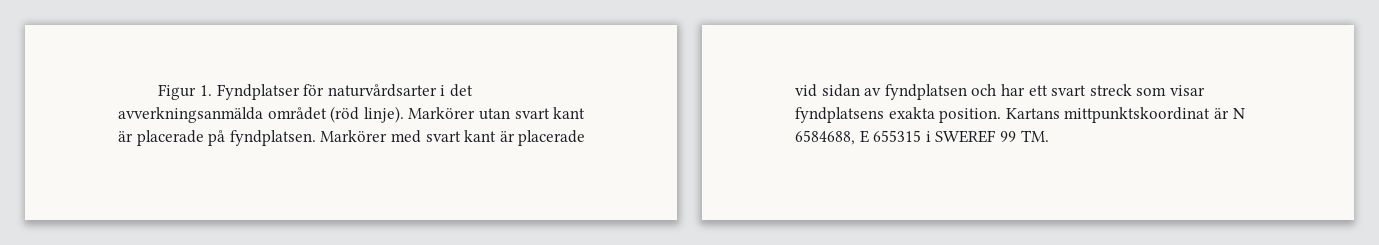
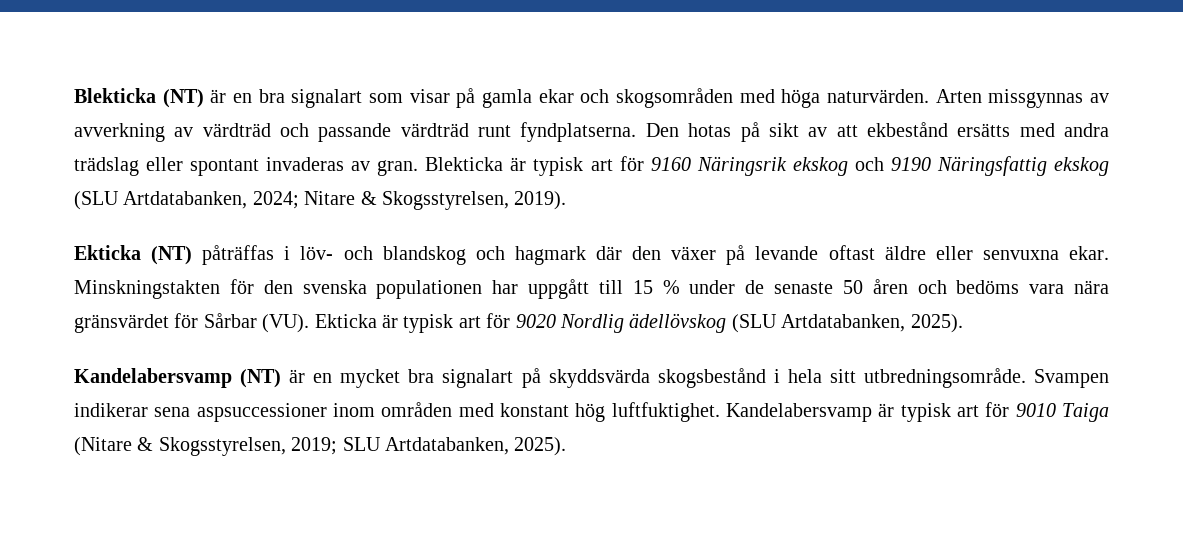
[158,84,473,100] [118,106,586,123] [118,130,586,146] [795,84,1205,100] [795,107,1245,123] [795,130,1049,145] Figur 1. Fyndplatser för naturvårdsarter i det avverkningsanmälda området (röd linje). Markörer utan svart kant är placerade på fyndplatsen. Markörer med svart kant är placerade vid sidan av fyndplatsen och har ett svart streck som visar fyndplatsens exakta position. Kartans mittpunktskoordinat är N 6584688, E 655315 i SWEREF 99 TM. -> [74,88,1109,108] [74,122,1110,142] [74,156,1109,176] [74,191,567,210] [74,245,1109,265] [74,279,1110,299] [74,313,963,333] [74,368,1109,388] [74,402,1110,422] [74,437,567,456] Blekticka (NT) är en bra signalart som visar på gamla ekar och skogsområden med höga naturvärden. Arten missgynnas av avverkning av värdträd och passande värdträd runt fyndplatserna. Den hotas på sikt av att ekbestånd ersätts med andra trädslag eller spontant invaderas av gran. Blekticka är typisk art för 9160 Näringsrik ekskog och 9190 Näringsfattig ekskog (SLU Artdatabanken, 2024; Nitare & Skogsstyrelsen, 2019). // Ekticka (NT) påträffas i löv- och blandskog och hagmark där den växer på levande oftast äldre eller senvuxna ekar. Minskningstakten för den svenska populationen har uppgått till 15 % under de senaste 50 åren och bedöms vara nära gränsvärdet för Sårbar (VU). Ekticka är typisk art för 9020 Nordlig ädellövskog (SLU Artdatabanken, 2025). // Kandelabersvamp (NT) är en mycket bra signalart på skyddsvärda skogsbestånd i hela sitt utbredningsområde. Svampen indikerar sena aspsuccessioner inom områden med konstant hög luftfuktighet. Kandelabersvamp är typisk art för 9010 Taiga (Nitare & Skogsstyrelsen, 2019; SLU Artdatabanken, 2025).

